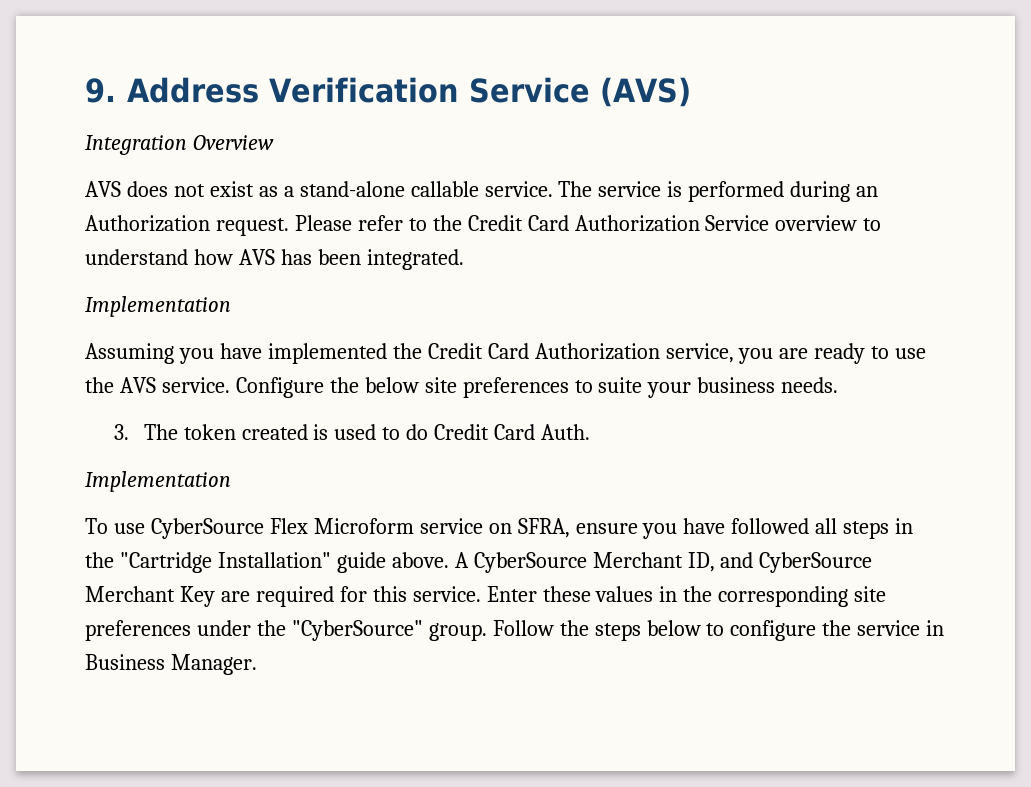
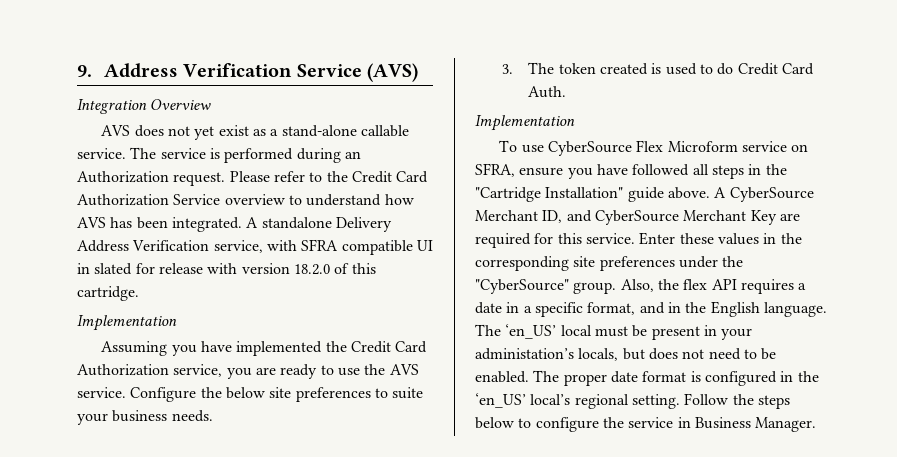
(205, 190) none -> [194,126,215,140] yet
(464, 259) none -> [246,217,392,232] [77,239,433,255] [77,263,376,275] [77,286,139,301] A standalone Delivery Address Verification service, with SFRA compatible UI in slated for release with version 18.2.0 of this cartridge.
(487, 632) none -> [620,279,807,294] [475,301,827,317] [475,324,753,340] [475,348,777,361] [475,370,819,386] [475,393,680,409] Also, the flex API requires a date in a specific format, and in the English language. The ‘en_US’ local must be present in your administation’s locals, but does not need to be enabled. The proper date format is configured in the ‘en_US’ local’s regional setting.

